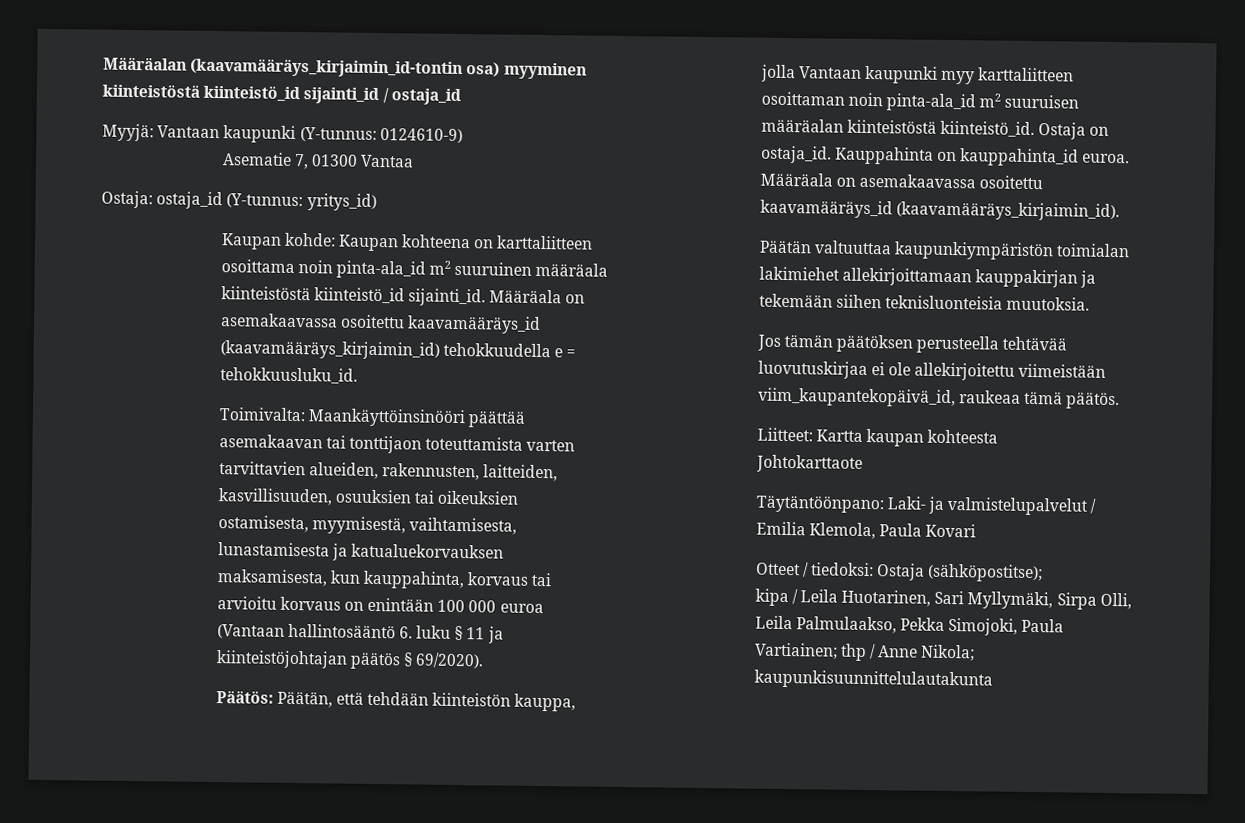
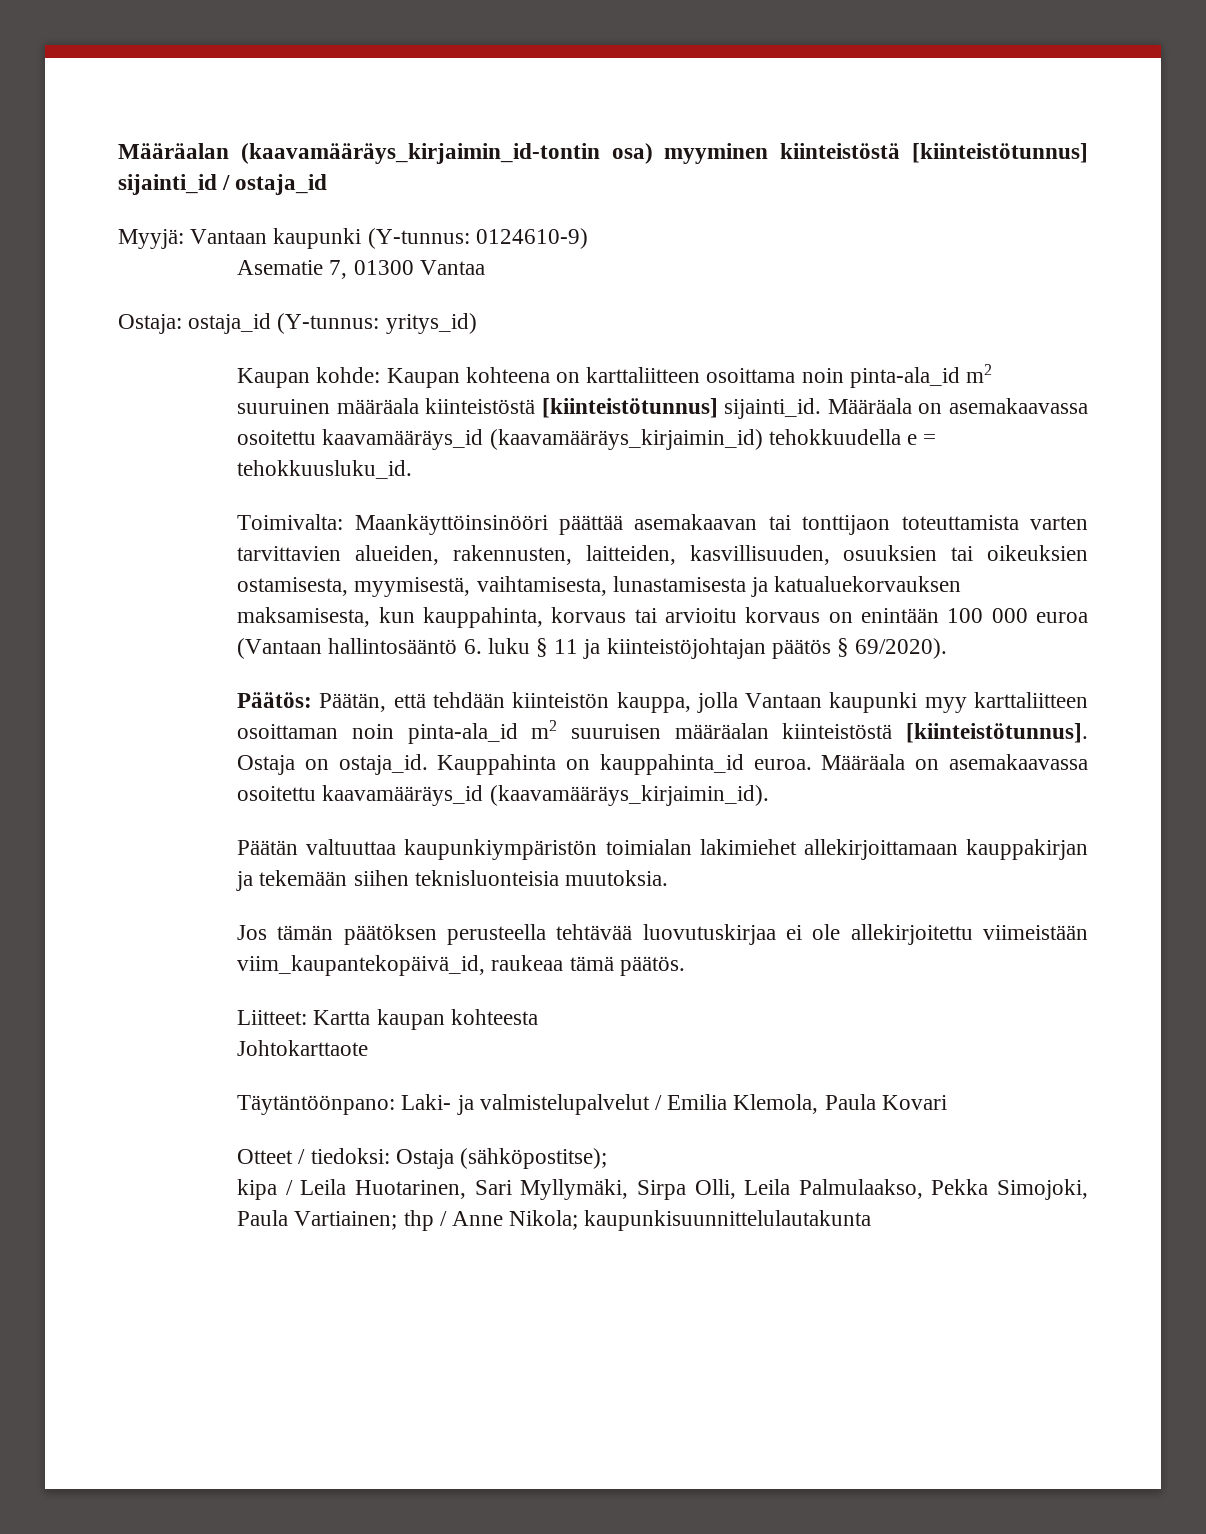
[203,84,301,103] kiinteistö_id -> [911,143,1088,163] [kiinteistötunnus]
[313,287,405,304] kiinteistö_id -> [541,398,718,418] [kiinteistötunnus]
[939,120,1035,138] kiinteistö_id. -> [905,723,1088,743] [kiinteistötunnus].

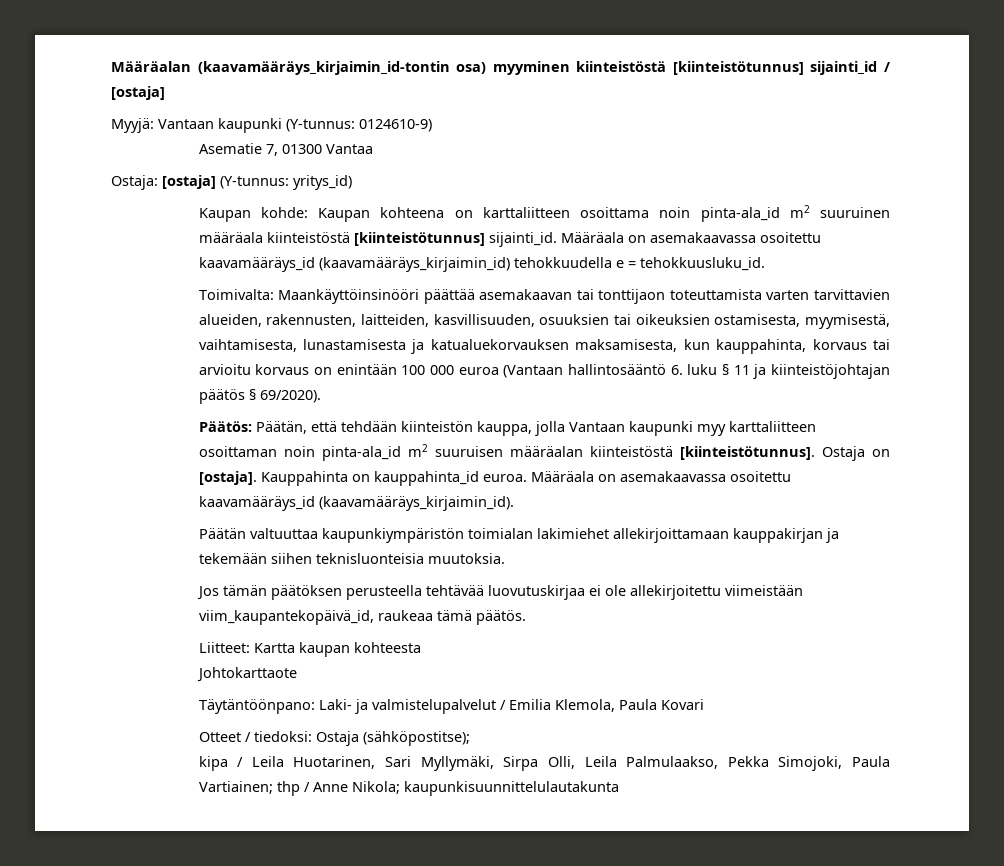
[235,174,328,195] ostaja_id -> [111,86,165,100] [ostaja]
[188,313,272,334] ostaja_id -> [162,175,216,189] [ostaja]
[338,754,428,775] ostaja_id. -> [198,471,257,485] [ostaja].

